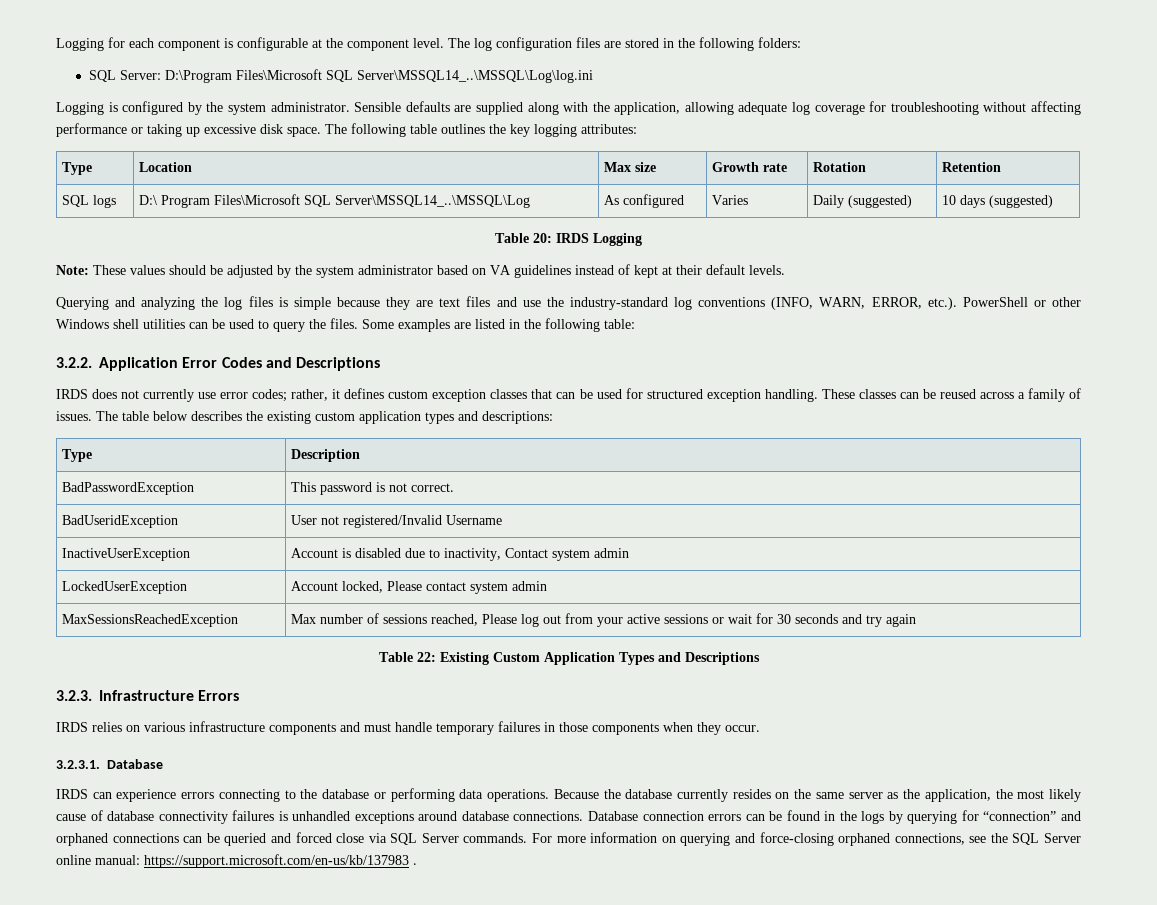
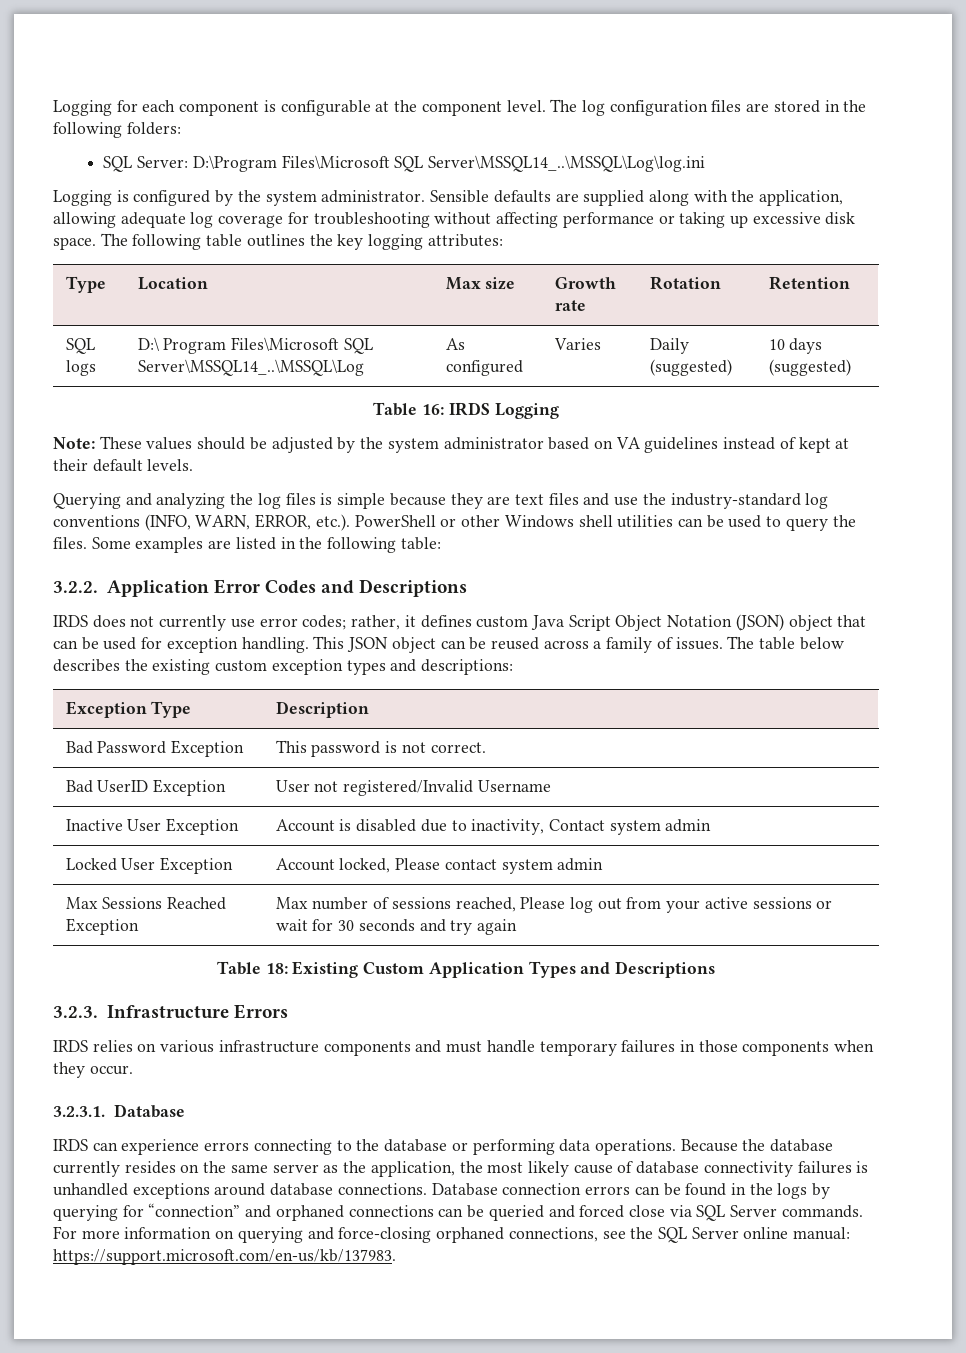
[533,233,552,243] 20: -> [422,404,445,415] 16:
[432,389,528,402] exception classes -> [530,614,833,631] Java Script Object Notation (JSON) object
[646,389,703,399] structured -> (163, 643) none
[821,389,896,399] These classes -> [313,636,436,653] This JSON object
[359,411,421,424] application -> [271,659,343,675] exception
(553, 417) none -> [65,701,147,718] Exception
[61,482,194,495] BadPasswordException -> [65,740,245,757] Bad Password Exception
[61,515,178,528] BadUseridException -> [65,779,227,796] Bad UserID Exception
[61,548,190,561] InactiveUserException -> [65,818,240,835] Inactive User Exception
[61,581,187,594] LockedUserException -> [65,857,234,874] Locked User Exception
[61,614,238,627] MaxSessionsReachedException -> [65,897,227,910] [65,918,139,935] Max Sessions Reached Exception
[416,652,436,662] 22: -> [265,963,288,974] 18:
[144,854,417,868] https://support.microsoft.com/en-us/kb/137983 . -> [53,1249,396,1265] https://support.microsoft.com/en-us/kb/137983.

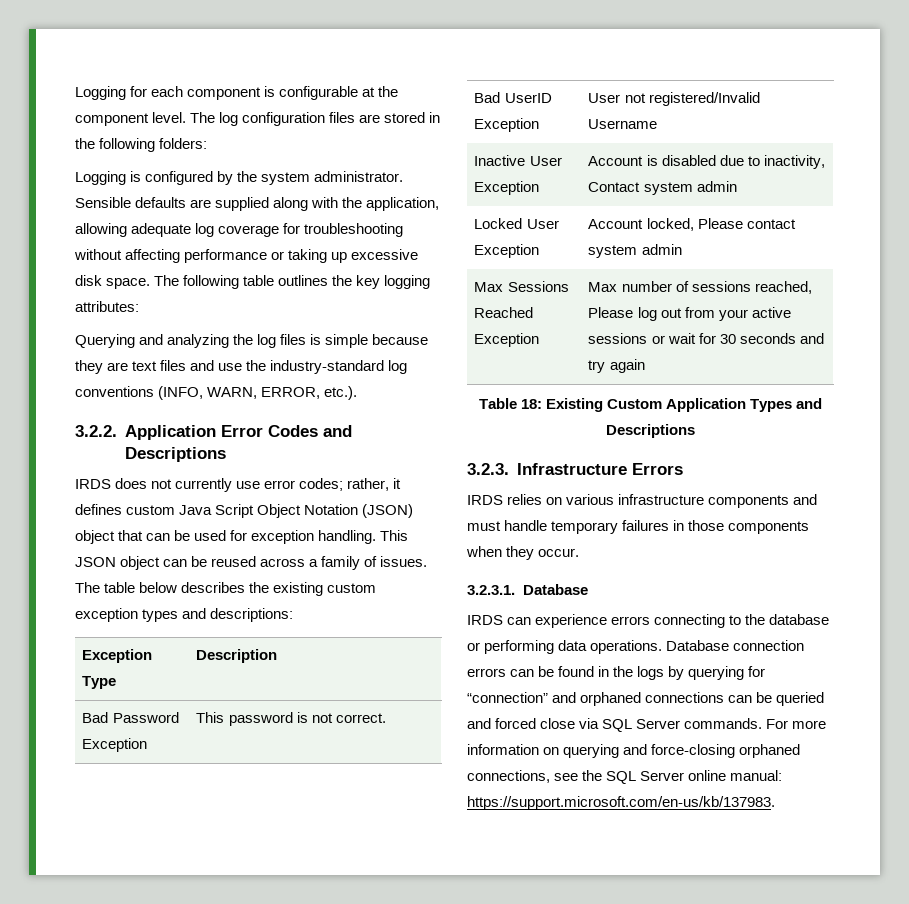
[103,155,705,172] // SQL Server: D:\Program Files\Microsoft SQL Server\MSSQL14_..\MSSQL\Log\log.ini -> (208, 143) none
[65,276,106,293] [137,277,208,290] [445,277,516,290] [554,277,616,289] [554,300,586,311] [649,276,721,290] [768,276,850,290] [65,338,95,354] [65,360,96,376] [137,337,373,354] [137,359,364,376] [445,338,465,350] [445,360,523,376] [553,338,601,350] [649,338,689,354] [649,359,732,376] [768,338,823,354] [768,359,851,376] [373,402,559,419] [53,436,850,453] [53,459,194,472] // Type | Location | Max size | Growth rate | Rotation | Retention // SQL logs | D:\ Program Files\Microsoft SQL Server\MSSQL14_..\MSSQL\Log | As configured | Varies | Daily (suggested) | 10 days (suggested) // Table 16: IRDS Logging // Note: These values should be adjusted by the system administrator based on VA guidelines instead of kept at their default levels. -> (139, 306) none
[354,515,856,531] [53,537,441,553] PowerShell or other Windows shell utilities can be used to query the files. Some examples are listed in the following table: -> (358, 393) none
[680,1139,834,1152] [53,1161,869,1177] [53,1183,427,1199] Because the database currently resides on the same server as the application, the most likely cause of database connectivity failures is unhandled exceptions around database connections. -> (663, 647) none

